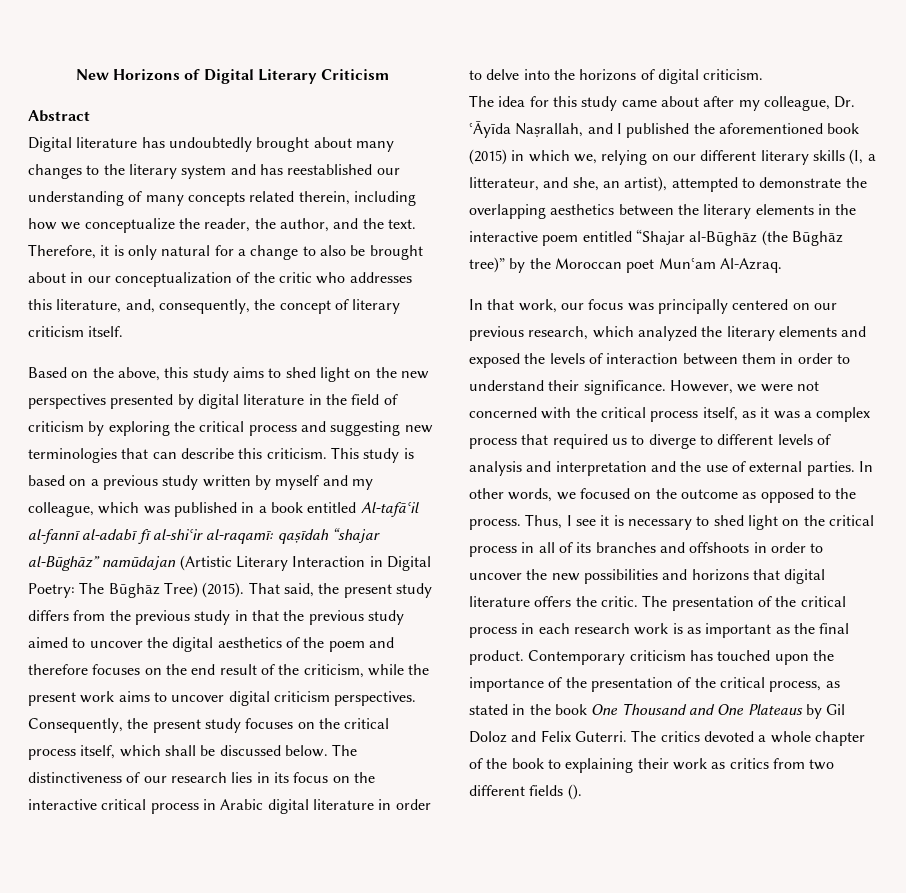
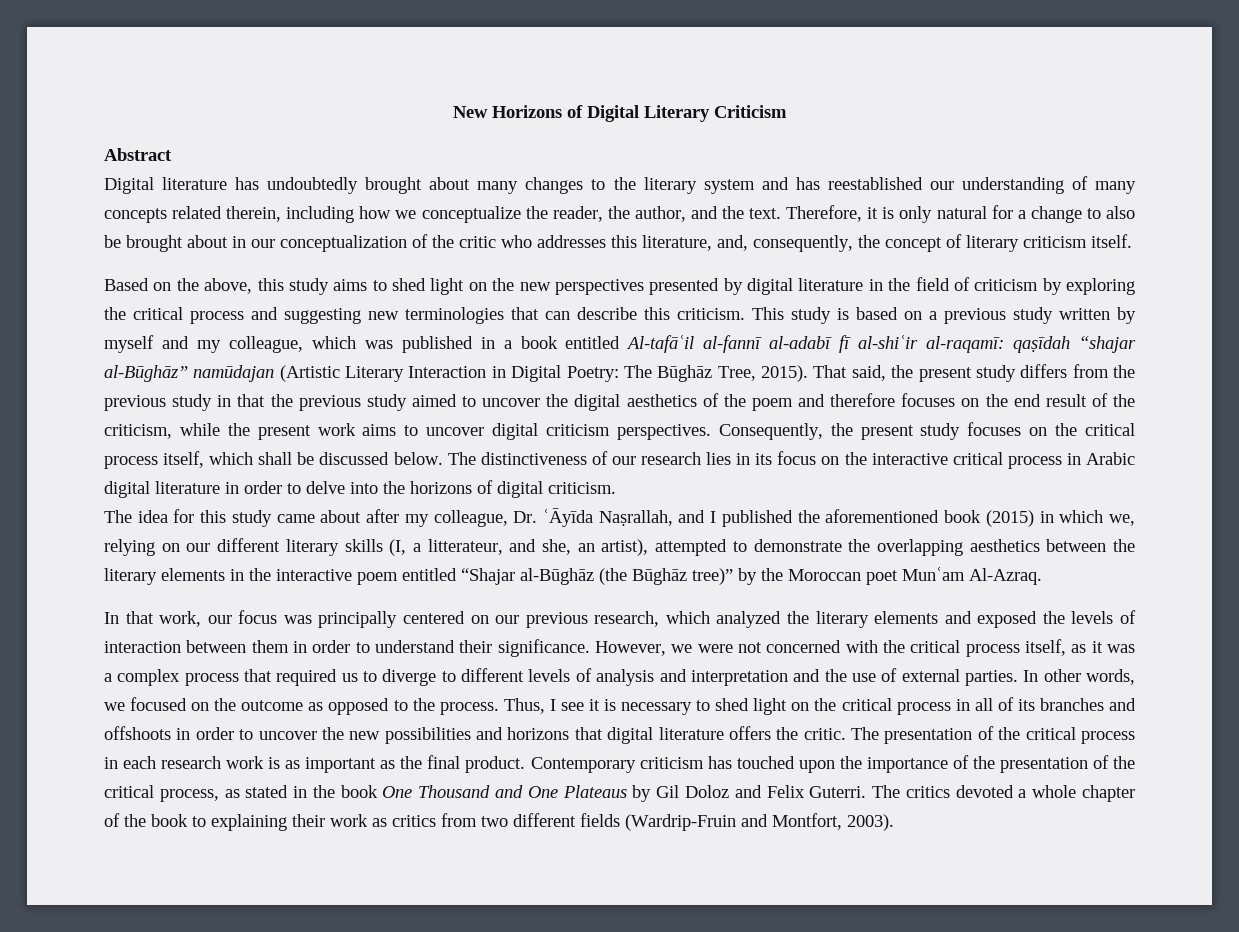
[163,582,245,598] Tree) (2015). -> [717,365,809,382] Tree, 2015).
[567,784,582,800] (). -> [625,813,894,831] (Wardrip-Fruin and Montfort, 2003).

